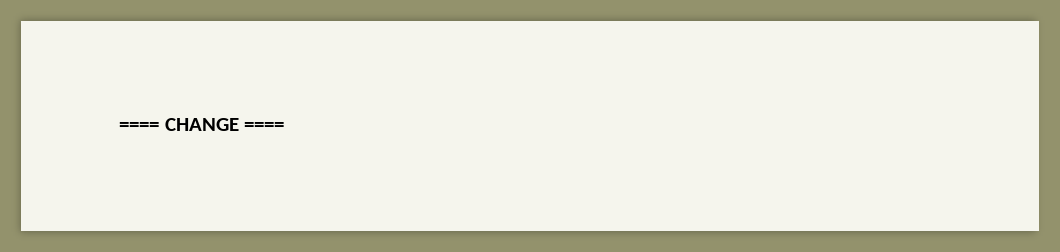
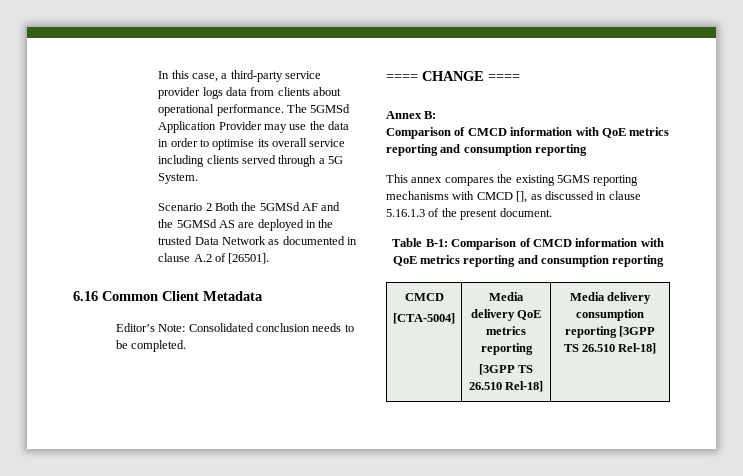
[119,118,285,131] ==== CHANGE ==== -> [158,70,322,82] [158,87,342,99] [158,104,351,116] [158,121,350,133] [158,138,346,150] [158,155,344,167] [158,173,199,184] [158,202,341,211] [158,219,334,231] [158,236,358,245] [158,253,270,264] [73,291,263,301] [115,323,354,332] [115,340,187,352] [386,71,520,81] [386,111,437,119] [386,127,670,139] [386,144,588,156] [386,174,639,186] [386,191,641,203] [386,208,552,220] [392,238,664,250] [392,255,665,267] [404,293,444,301] [393,313,455,324] [489,292,524,301] [470,309,542,321] [486,326,526,335] [480,343,533,355] [478,364,534,375] [468,381,544,392] [569,292,652,304] [576,309,644,321] [564,326,656,338] [563,343,657,354] In this case, a third-party service provider logs data from clients about operational performance. The 5GMSd Application Provider may use the data in order to optimise its overall service including clients served through a 5G System. // Scenario 2 Both the 5GMSd AF and the 5GMSd AS are deployed in the trusted Data Network as documented in clause A.2 of [26501]. // 6.16 Common Client Metadata // Editor’s Note: Consolidated conclusion needs to be completed. // ==== CHANGE ==== // Annex B: // Comparison of CMCD information with QoE metrics reporting and consumption reporting // This annex compares the existing 5GMS reporting mechanisms with CMCD [], as discussed in clause 5.16.1.3 of the present document. // Table B-1: Comparison of CMCD information with QoE metrics reporting and consumption reporting // CMCD // [CTA-5004] | Media delivery QoE metrics reporting // [3GPP TS 26.510 Rel-18] | Media delivery consumption reporting [3GPP TS 26.510 Rel-18]

